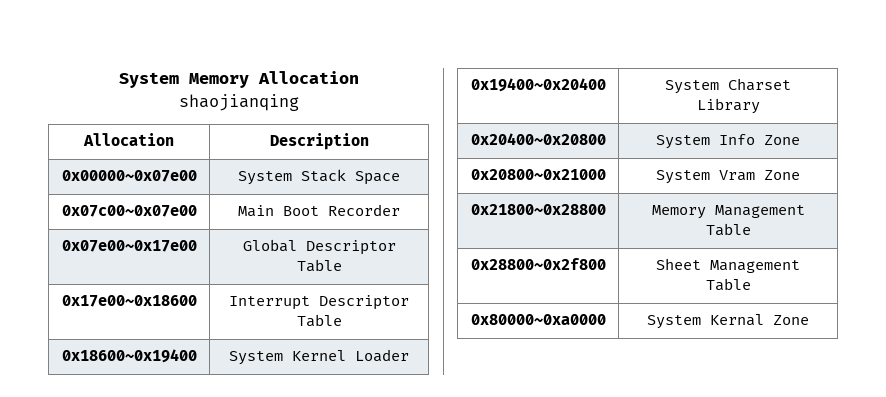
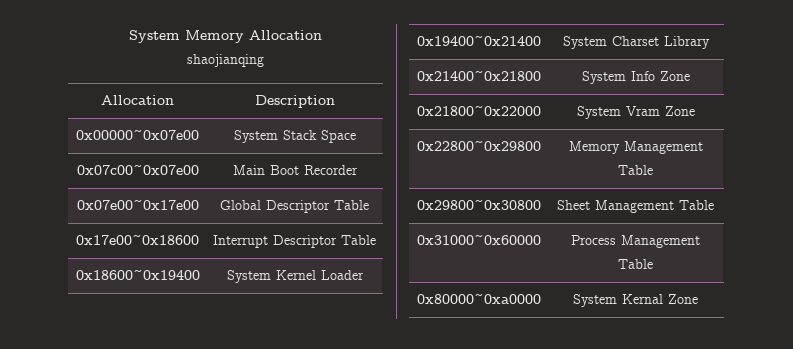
[470,78,606,92] 0x19400~0x20400 -> [416,35,541,46] 0x19400~0x21400
[470,133,606,145] 0x20400~0x20800 -> [416,70,541,81] 0x21400~0x21800
[470,169,606,180] 0x20800~0x21000 -> [416,105,541,116] 0x21800~0x22000
[470,204,606,215] 0x21800~0x28800 -> [416,140,541,151] 0x22800~0x29800
[470,258,606,270] 0x28800~0x2f800 -> [416,199,541,210] 0x29800~0x30800
(751, 284) none -> [416,234,541,245] [571,235,700,248] [618,259,653,269] // 0x31000~0x60000 | Process Management Table

